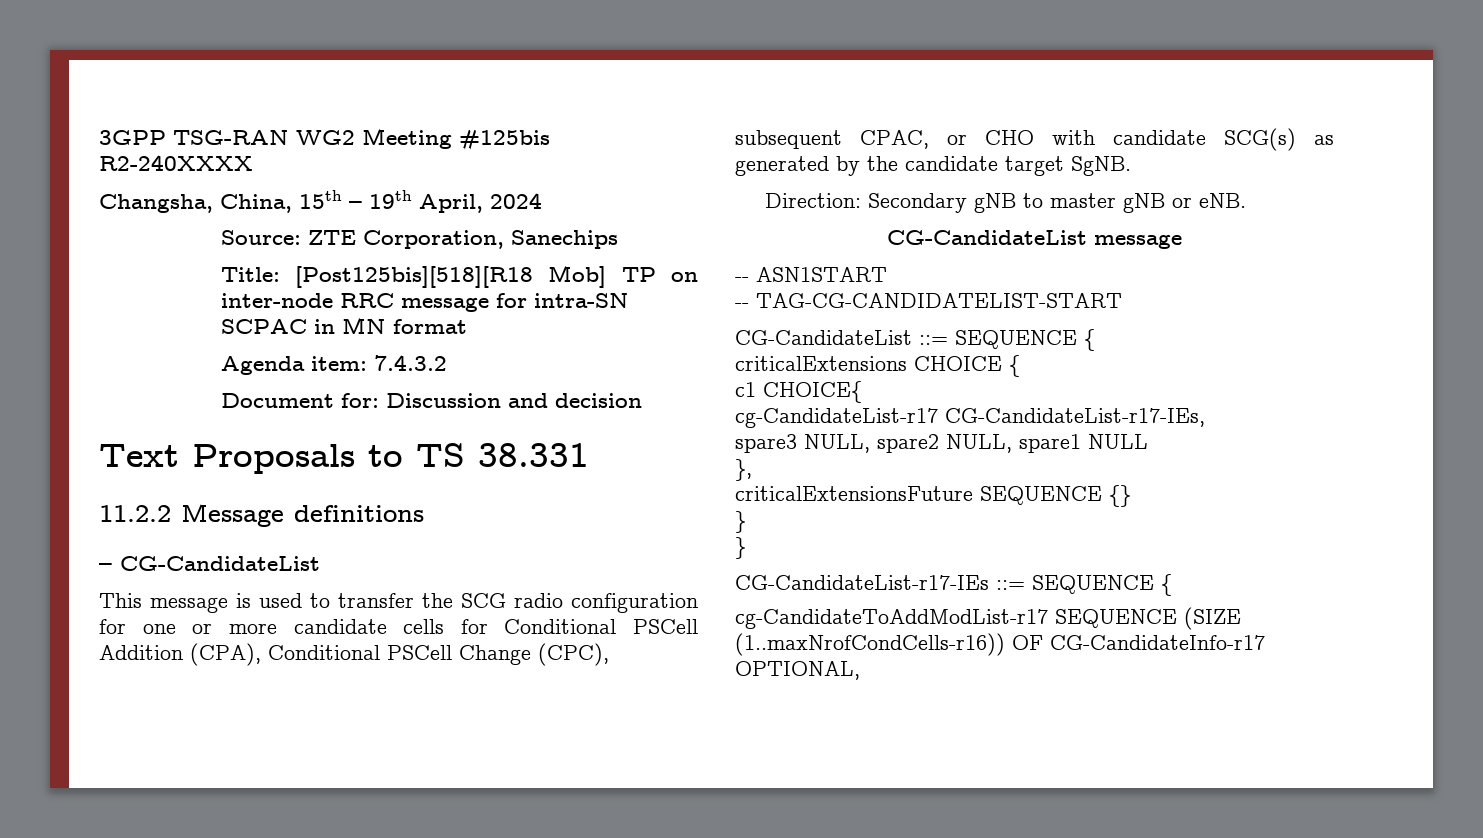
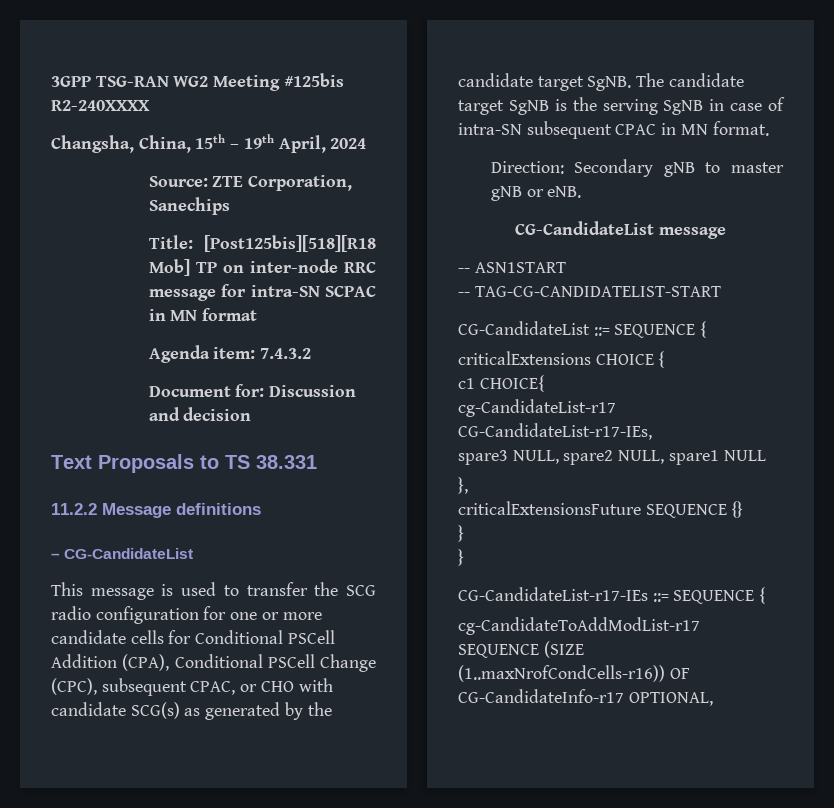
(1131, 166) none -> [636,73,744,87] [458,97,785,115] [458,121,769,139] The candidate target SgNB is the serving SgNB in case of intra-SN subsequent CPAC in MN format.

